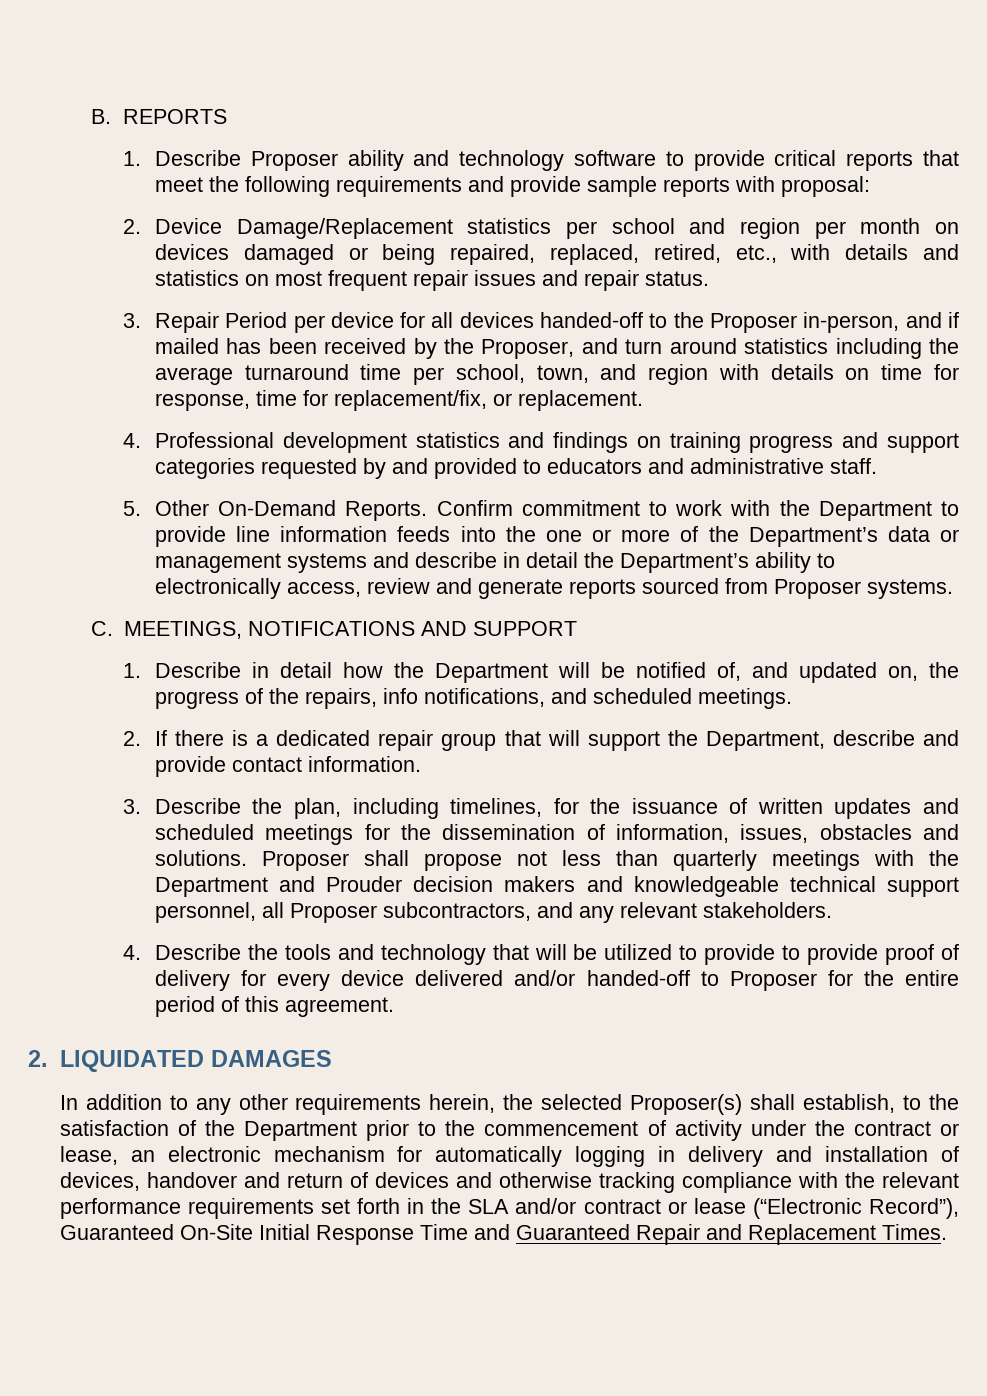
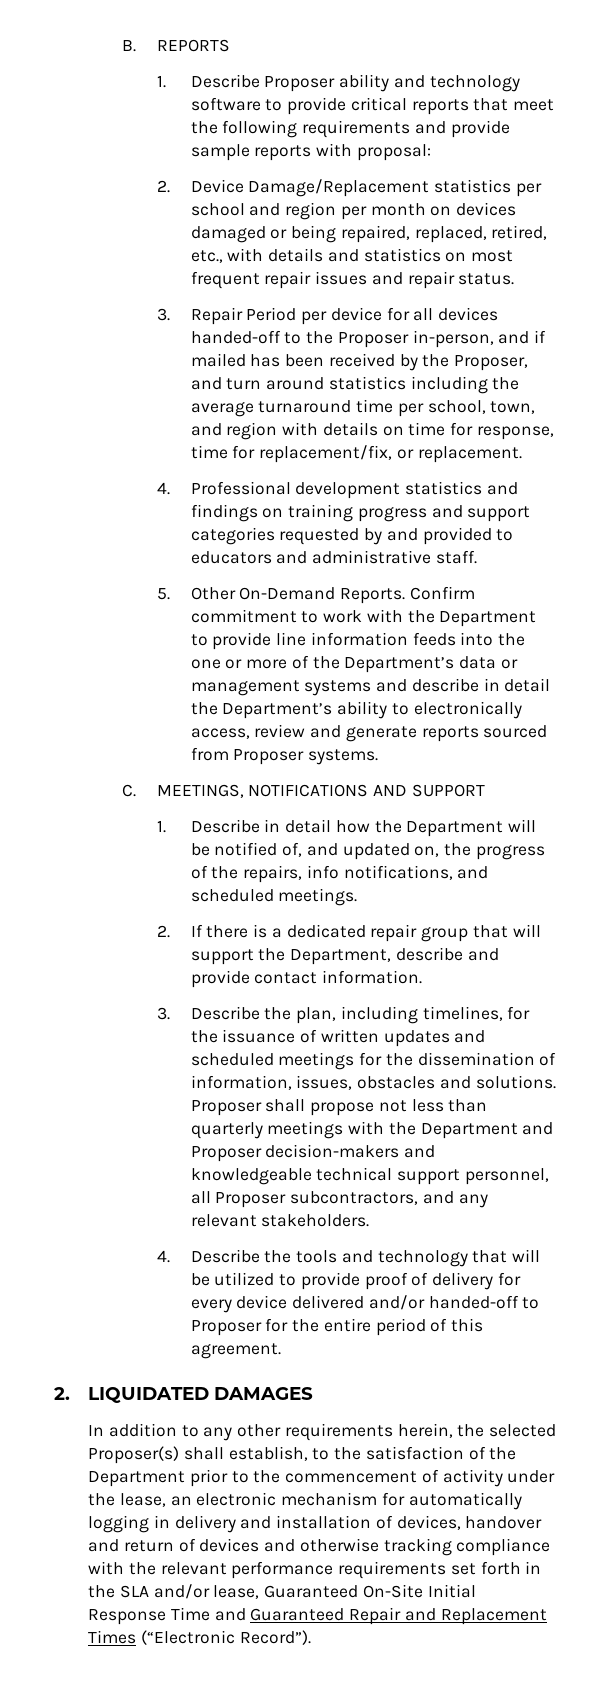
[326,876,576,892] Prouder decision makers -> [190,1144,400,1162] Proposer decision-makers
[782,944,879,965] to provide -> (360, 1281) none
[853,1121,959,1136] contract or -> (116, 1499) none
[583,1198,960,1219] contract or lease (“Electronic Record”), -> [213,1585,260,1599] lease,
[881,1224,947,1240] Times. -> [88,1630,311,1645] Times (“Electronic Record”).

